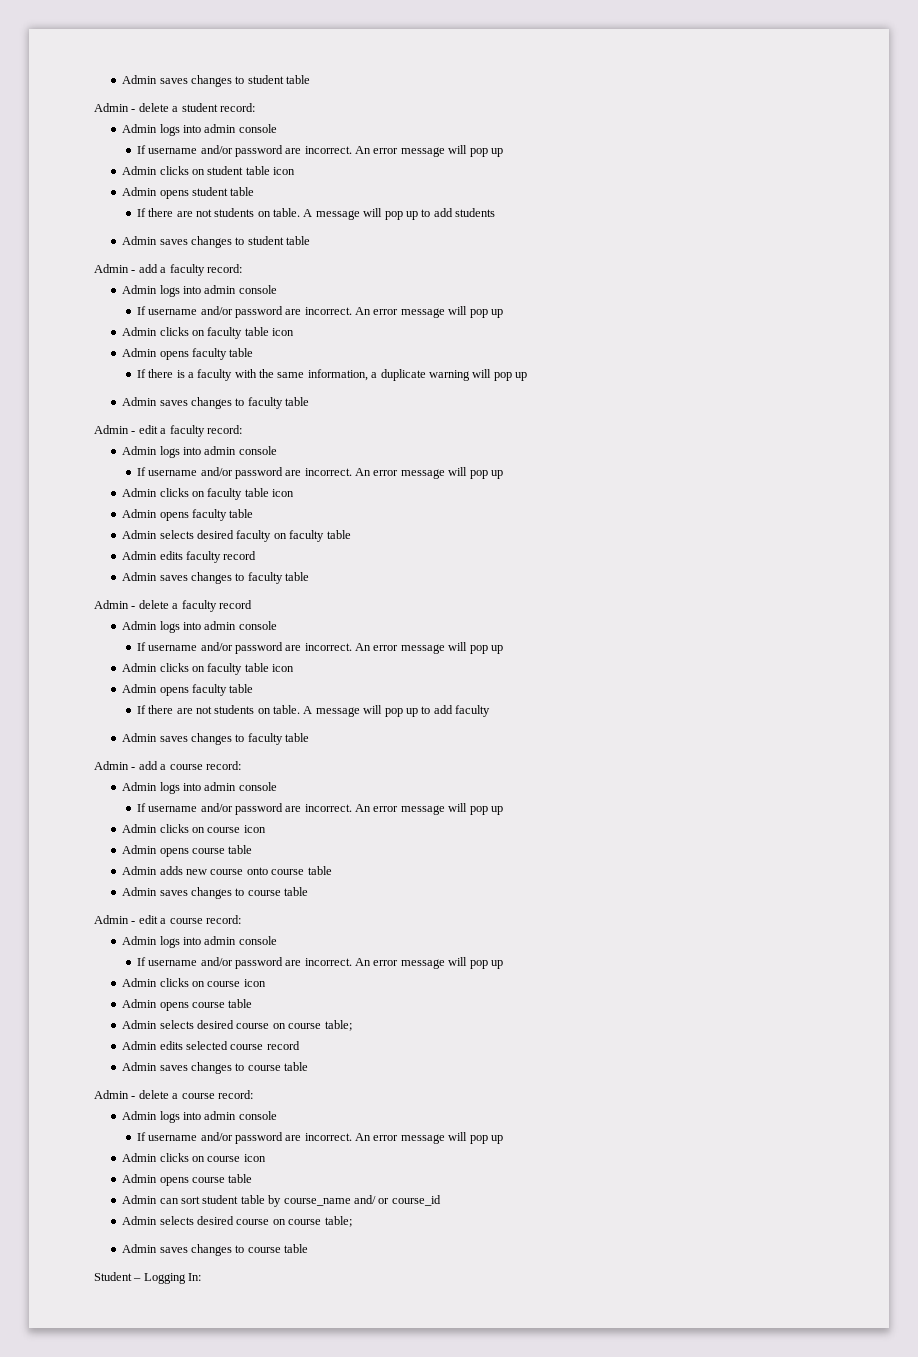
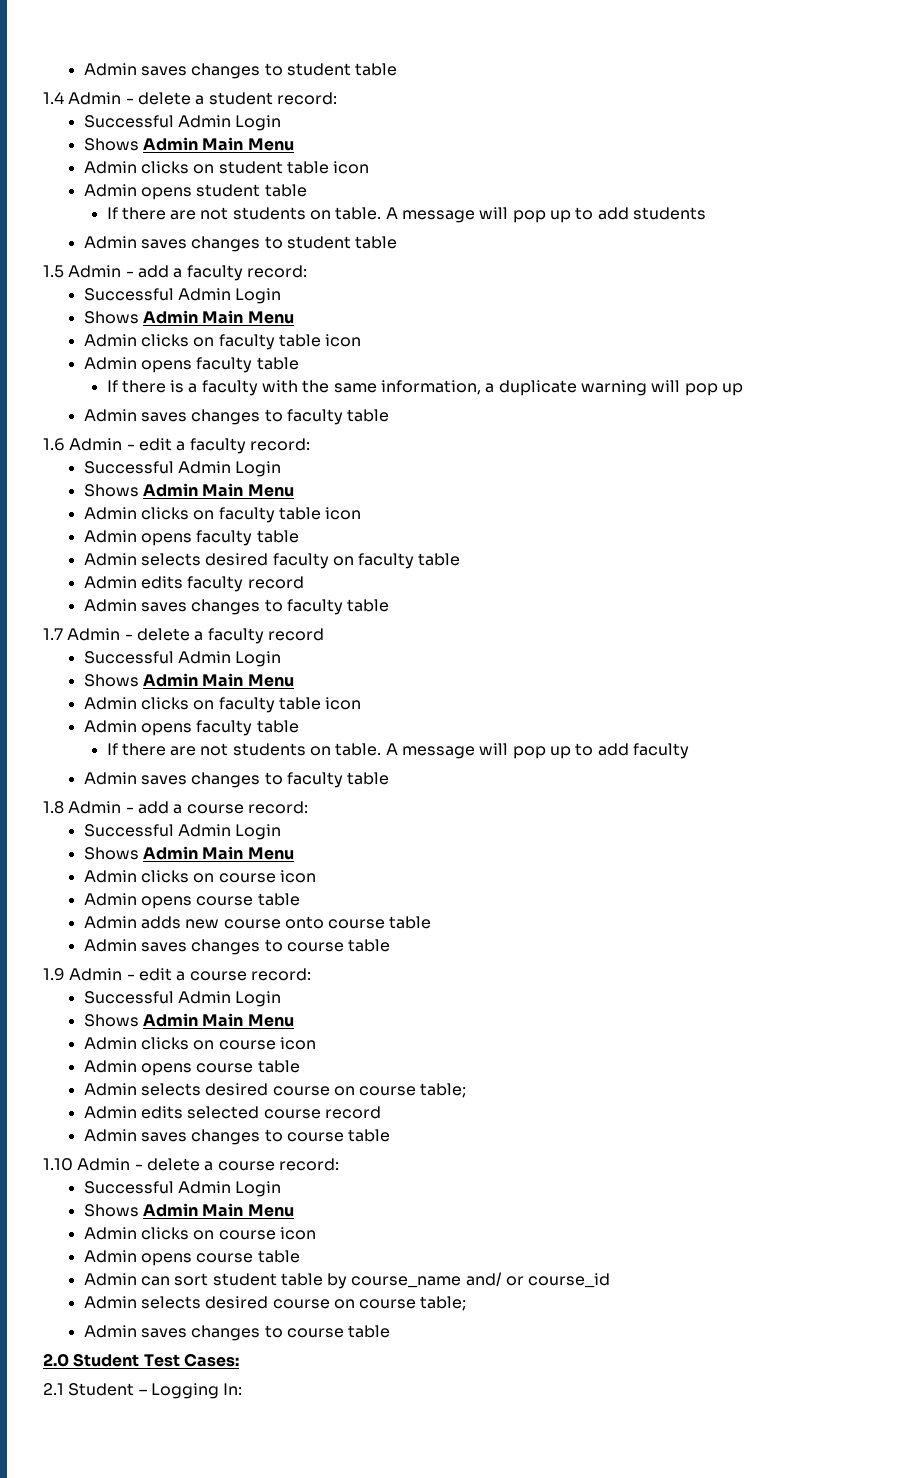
[122,75,311,87] Admin saves changes to student table // -> [83,63,398,79] [43,92,64,104] Admin saves changes to student table // 1.4
[122,124,277,136] [136,145,503,157] Admin logs into admin console // If username and/or password are incorrect. An error message will pop up -> [83,115,282,131] [83,137,294,151] Successful Admin Login // Shows Admin Main Menu
(311, 240) none -> [43,265,64,278] 1.5
[122,285,277,297] [136,306,503,318] Admin logs into admin console // If username and/or password are incorrect. An error message will pop up -> [83,288,282,304] [83,310,294,324] Successful Admin Login // Shows Admin Main Menu
(310, 401) none -> [43,438,65,451] 1.6
[122,446,277,458] [136,467,503,479] Admin logs into admin console // If username and/or password are incorrect. An error message will pop up -> [83,461,282,477] [83,483,294,497] Successful Admin Login // Shows Admin Main Menu
(310, 576) none -> [43,628,63,640] 1.7
[122,621,277,633] [136,642,503,654] Admin logs into admin console // If username and/or password are incorrect. An error message will pop up -> [83,651,282,667] [83,673,294,687] Successful Admin Login // Shows Admin Main Menu
(310, 737) none -> [43,801,64,814] 1.8
[122,782,277,794] [136,803,503,815] Admin logs into admin console // If username and/or password are incorrect. An error message will pop up -> [83,824,282,840] [83,846,294,860] Successful Admin Login // Shows Admin Main Menu
(309, 891) none -> [43,968,65,981] 1.9
[122,936,277,948] [136,957,503,969] Admin logs into admin console // If username and/or password are incorrect. An error message will pop up -> [83,991,282,1007] [83,1013,294,1027] Successful Admin Login // Shows Admin Main Menu
(309, 1066) none -> [43,1158,73,1171] 1.10
[122,1111,277,1123] [136,1132,503,1144] Admin logs into admin console // If username and/or password are incorrect. An error message will pop up -> [83,1181,282,1197] [83,1203,294,1217] Successful Admin Login // Shows Admin Main Menu
(309, 1248) none -> [43,1353,239,1367] [43,1383,64,1395] 2.0 Student Test Cases: // 2.1

